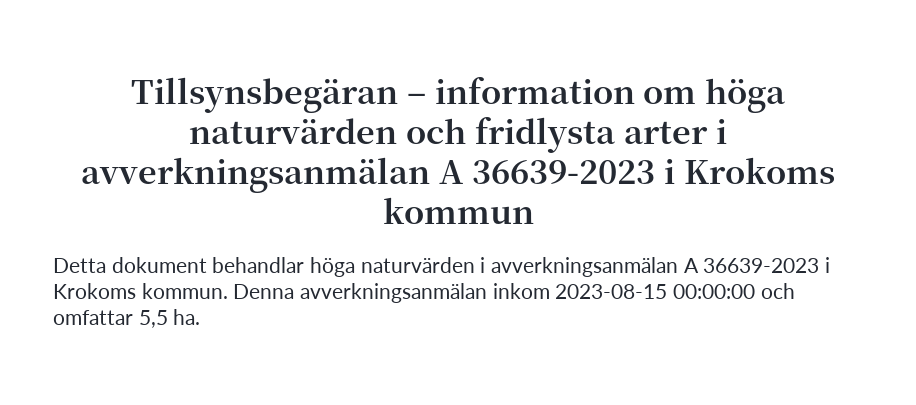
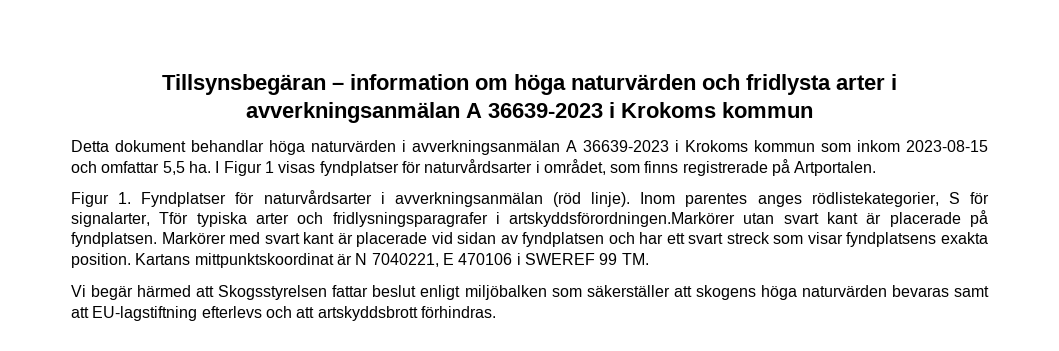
[141,283,488,303] kommun. Denna avverkningsanmälan -> [754,140,851,152] kommun som
[673,284,756,299] 00:00:00 -> (988, 146) none
(201, 317) none -> [215,159,877,176] [71,190,989,207] [71,210,988,227] [71,232,988,247] [71,253,649,268] [71,285,989,300] [71,306,496,321] I Figur 1 visas fyndplatser för naturvårdsarter i området, som finns registrerade på Artportalen. // Figur 1. Fyndplatser för naturvårdsarter i avverkningsanmälan (röd linje). Inom parentes anges rödlistekategorier, S för signalarter, Tför typiska arter och fridlysningsparagrafer i artskyddsförordningen.Markörer utan svart kant är placerade på fyndplatsen. Markörer med svart kant är placerade vid sidan av fyndplatsen och har ett svart streck som visar fyndplatsens exakta position. Kartans mittpunktskoordinat är N 7040221, E 470106 i SWEREF 99 TM. // Vi begär härmed att Skogsstyrelsen fattar beslut enligt miljöbalken som säkerställer att skogens höga naturvärden bevaras samt att EU-lagstiftning efterlevs och att artskyddsbrott förhindras.

